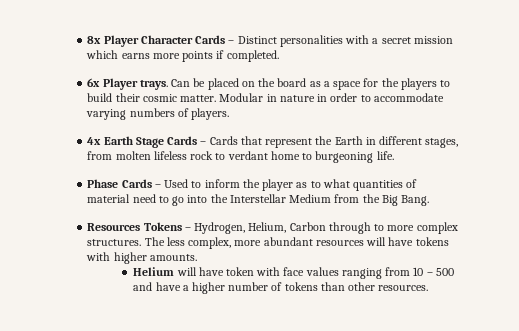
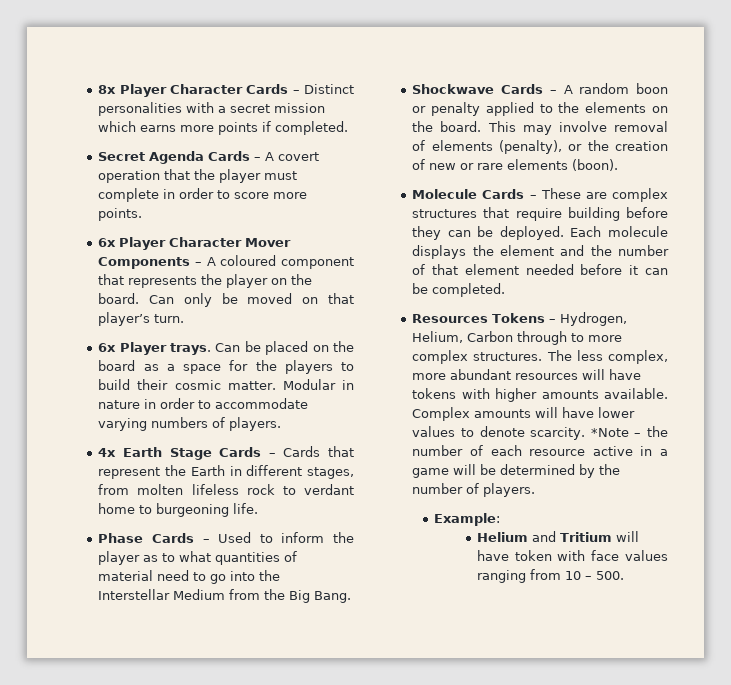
(279, 56) none -> [98,151,320,164] [98,169,298,183] [98,188,308,202] [98,208,143,221] [98,237,292,250] [98,255,354,269] [98,274,313,288] [98,293,354,307] [98,312,185,326] // Secret Agenda Cards – A covert operation that the player must complete in order to score more points. // 6x Player Character Mover Components – A coloured component that represents the player on the board. Can only be moved on that player’s turn.
(430, 200) none -> [412,83,668,94] [412,102,668,116] [412,121,668,135] [412,140,668,154] [412,159,619,171] [412,188,668,202] [412,207,668,221] [412,226,668,240] [412,245,669,259] [412,264,668,275] [412,283,506,297] // Shockwave Cards – A random boon or penalty applied to the elements on the board. This may involve removal of elements (penalty), or the creation of new or rare elements (boon). // Molecule Cards – These are complex structures that require building before they can be deployed. Each molecule displays the element and the number of that element needed before it can be completed.
[149,254,197,261] amounts. -> [541,388,668,399] [412,407,636,421] [412,426,668,440] [412,445,668,456] [412,464,621,478] [412,483,536,497] [433,513,500,526] amounts available. Complex amounts will have lower values to denote scarcity. *Note – the number of each resource active in a game will be determined by the number of players. // Example:
(175, 271) none -> [531,531,612,542] and Tritium
[435,268,454,276] [133,282,429,294] 500 and have a higher number of tokens than other resources. -> [595,571,624,580] 500.

